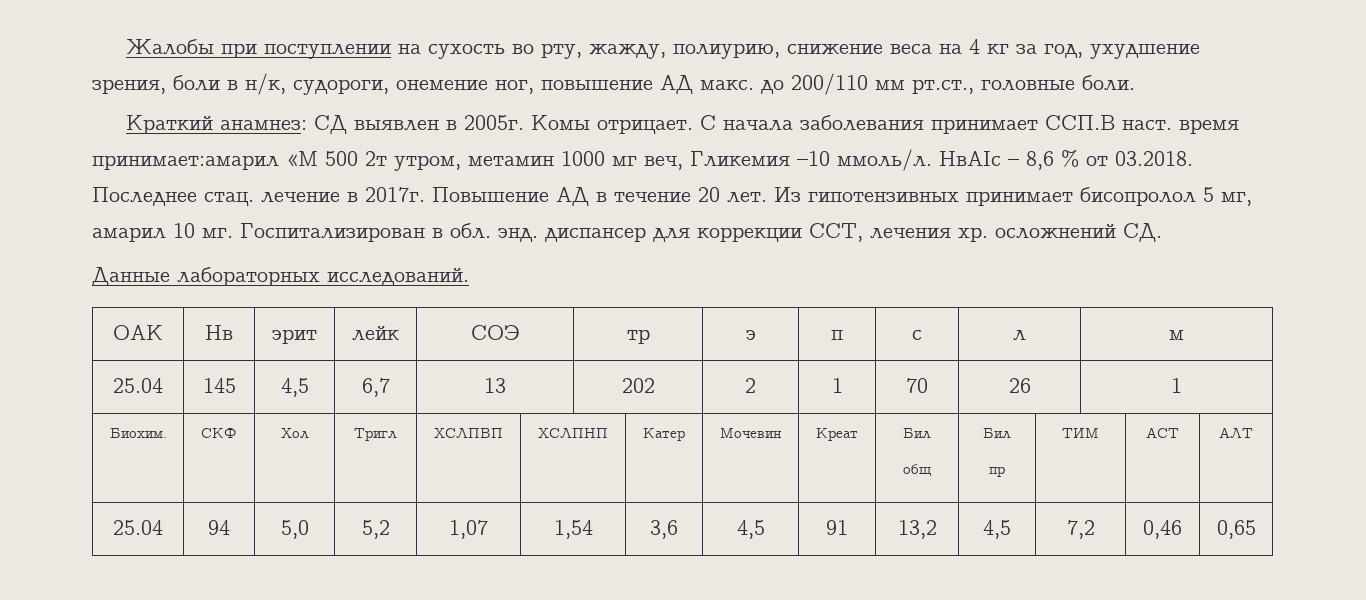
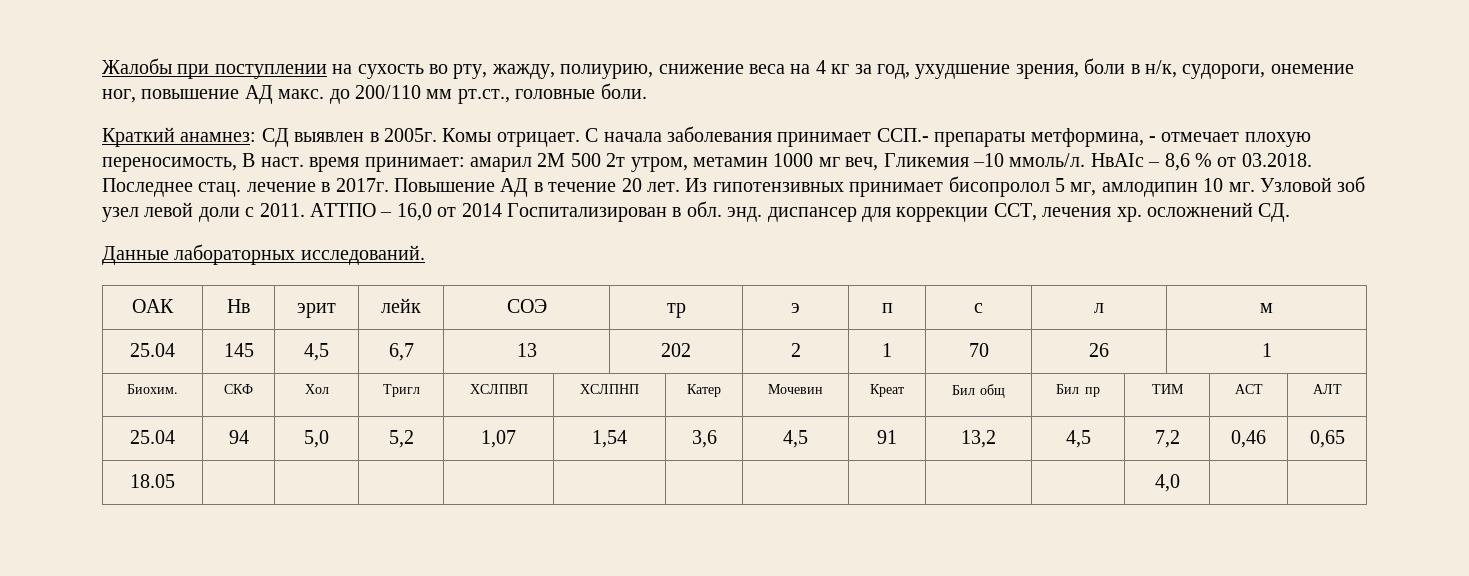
[1045,115,1240,134] [92,151,318,170] ССП.В наст. время принимает:амарил «М -> [876,128,1311,147] [102,153,566,172] ССП.- препараты метформина, - отмечает плохую переносимость, В наст. время принимает: амарил 2М
[92,227,166,242] амарил -> [1101,182,1198,197] амлодипин
(233, 233) none -> [1260,176,1366,192] [102,202,502,222] Узловой зоб узел левой доли с 2011. АТТПО – 16,0 от 2014
(1256, 529) none -> [130,474,175,488] [1154,474,1180,492] // 18.05 | | | | | | | | | | | 4,0 | |

